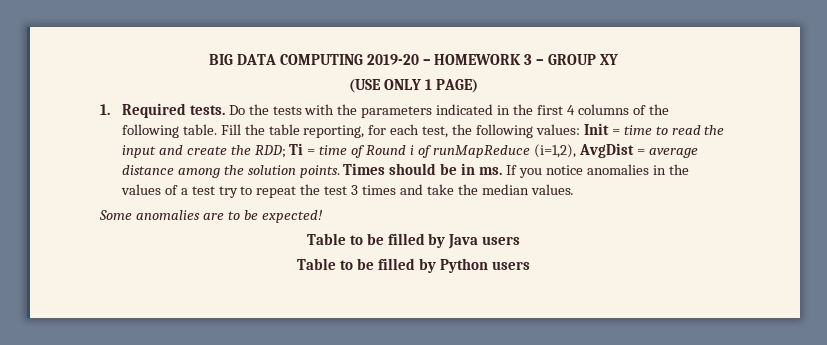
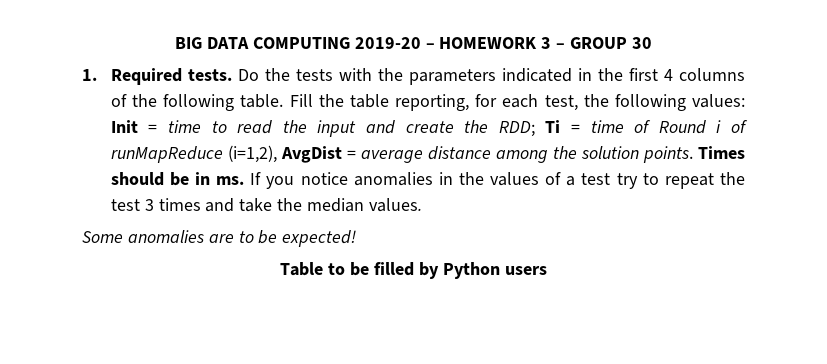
[600,54,619,65] [349,79,478,93] XY // (USE ONLY 1 PAGE) -> [631,37,652,49] 30
[306,233,521,249] // Table to be filled by Java users -> (357, 238) none

